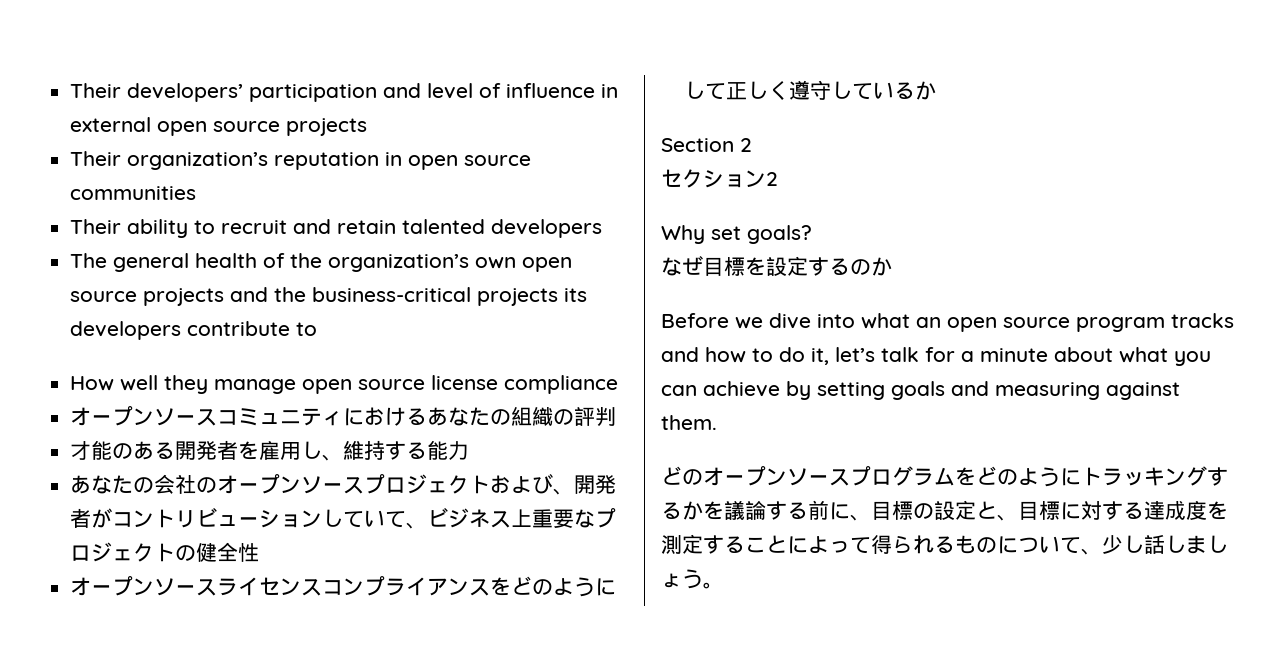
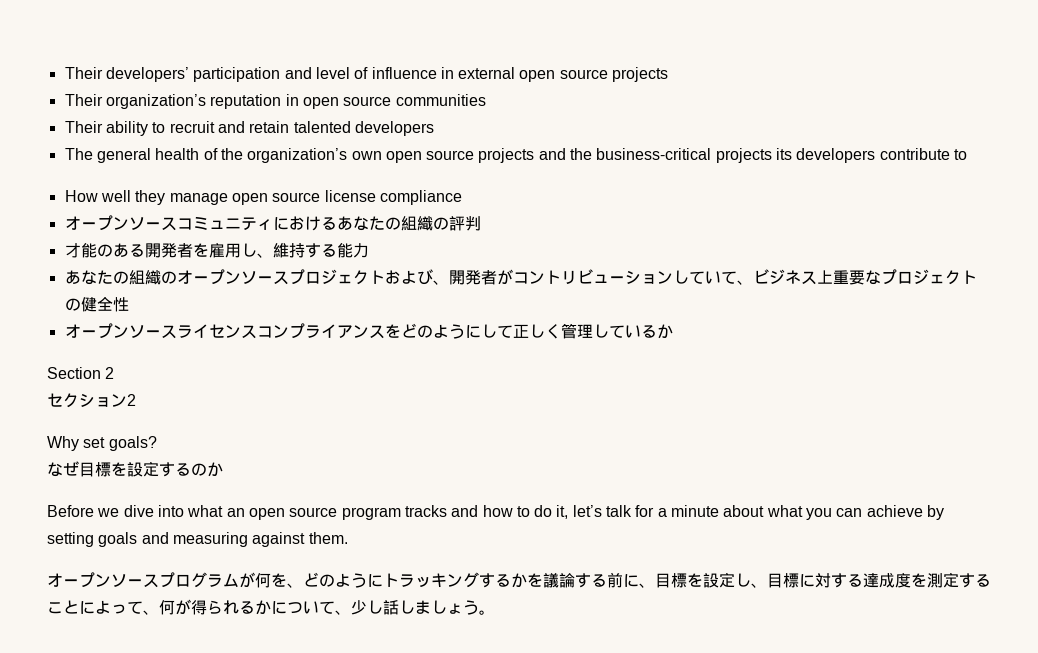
[154,474,197,494] 会社 -> [128,270,161,285] 組織
[789,80,832,100] 遵守 -> [560,323,593,339] 管理
[661,466,703,485] どの -> (348, 538) none
[955,467,976,486] を -> [239,572,303,588] が何を、
[913,500,997,520] の設定と -> [687,572,751,588] を設定し
(871, 545) none -> [143,599,191,615] 、何が
[955,535,997,554] もの -> [255,600,271,615] か

